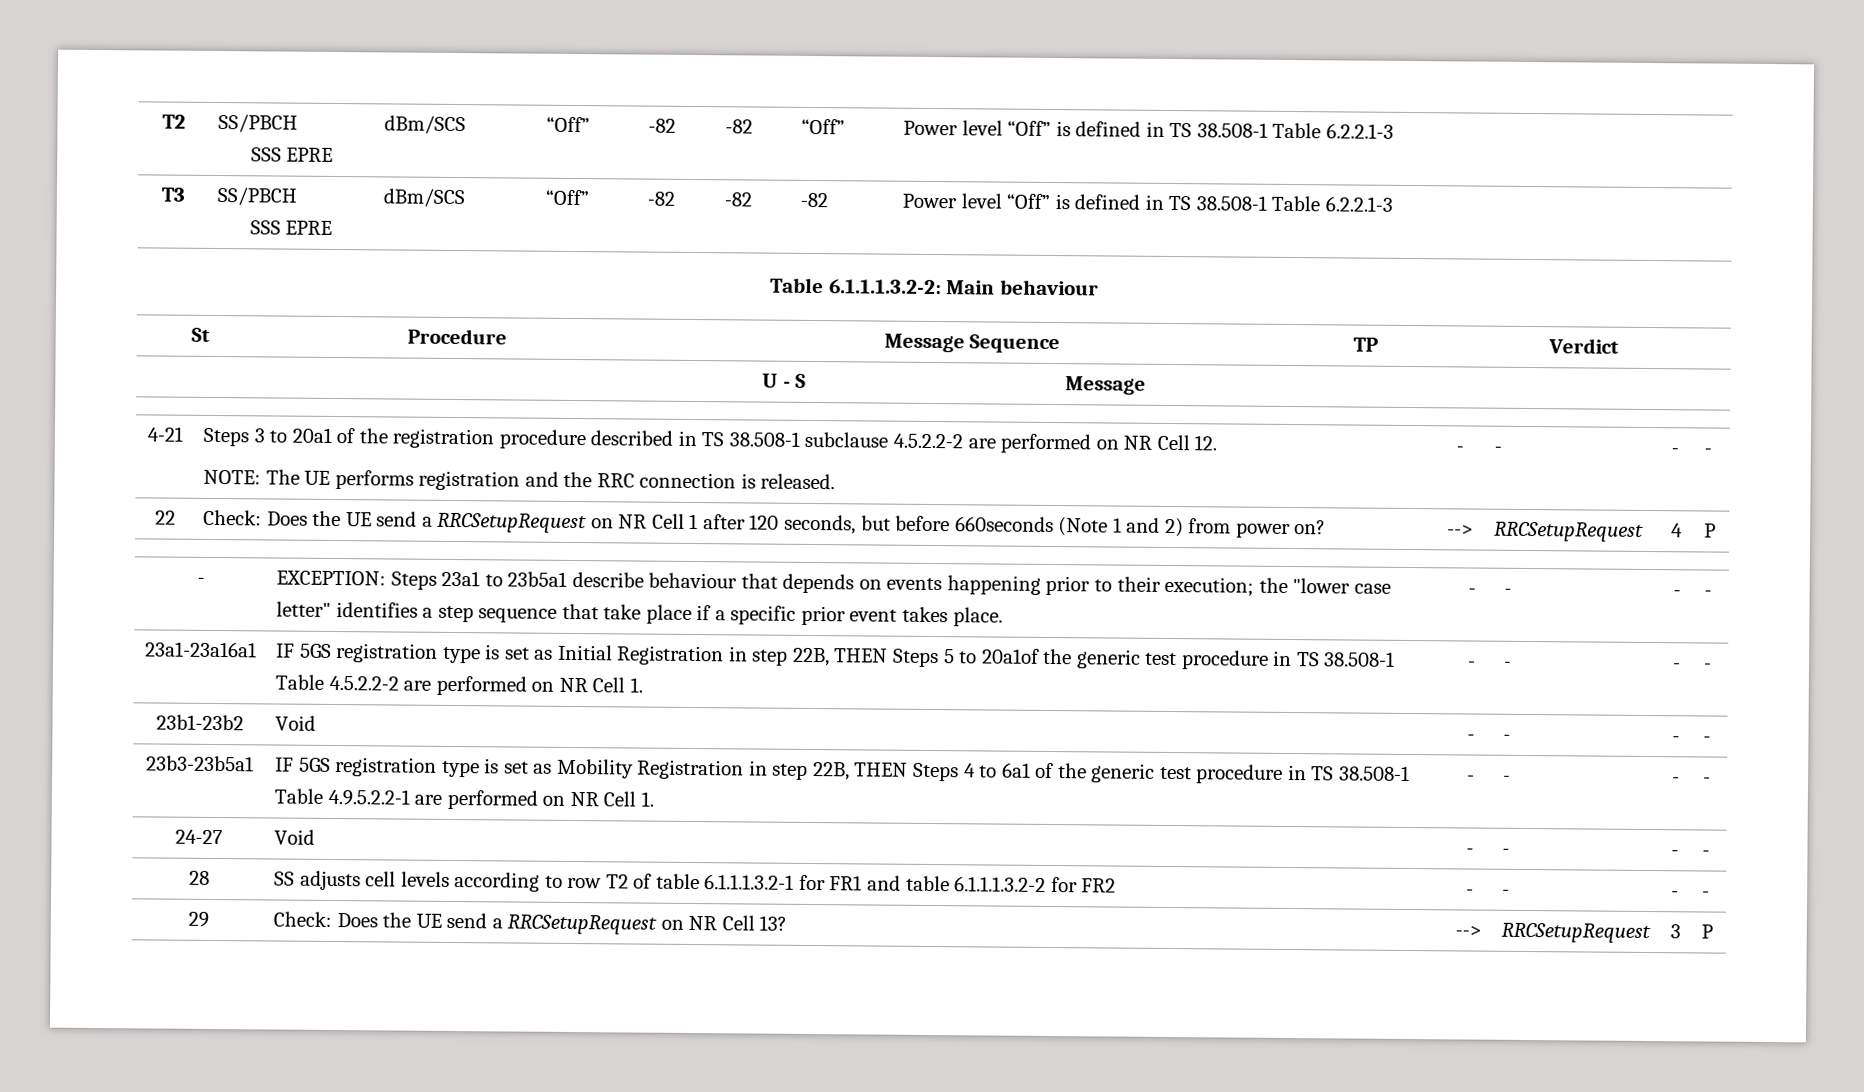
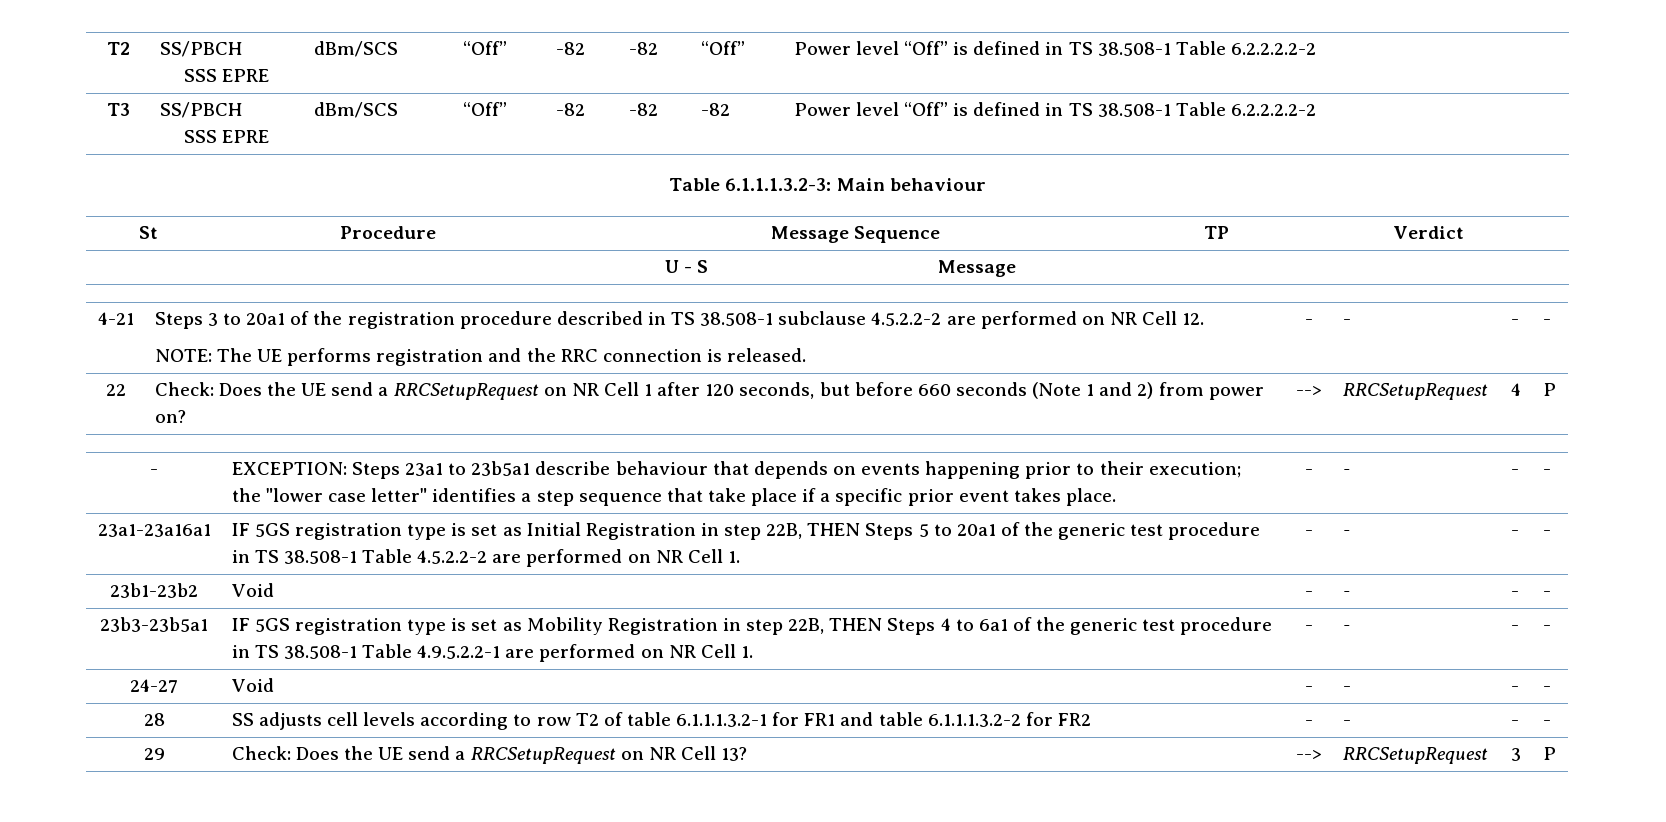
[1325,123,1394,139] 6.2.2.1-3 -> [1230,43,1316,55] 6.2.2.2.2-2
[1324,196,1393,212] [770,277,942,295] 6.2.2.1-3 // Table 6.1.1.1.3.2-2: -> [1230,104,1316,116] [669,178,832,191] 6.2.2.2.2-2 // Table 6.1.1.1.3.2-3:
[954,516,1054,533] 660seconds -> [917,382,1027,396] 660 seconds
[981,648,1040,664] 20a1of -> [956,522,1020,536] 20a1 of

